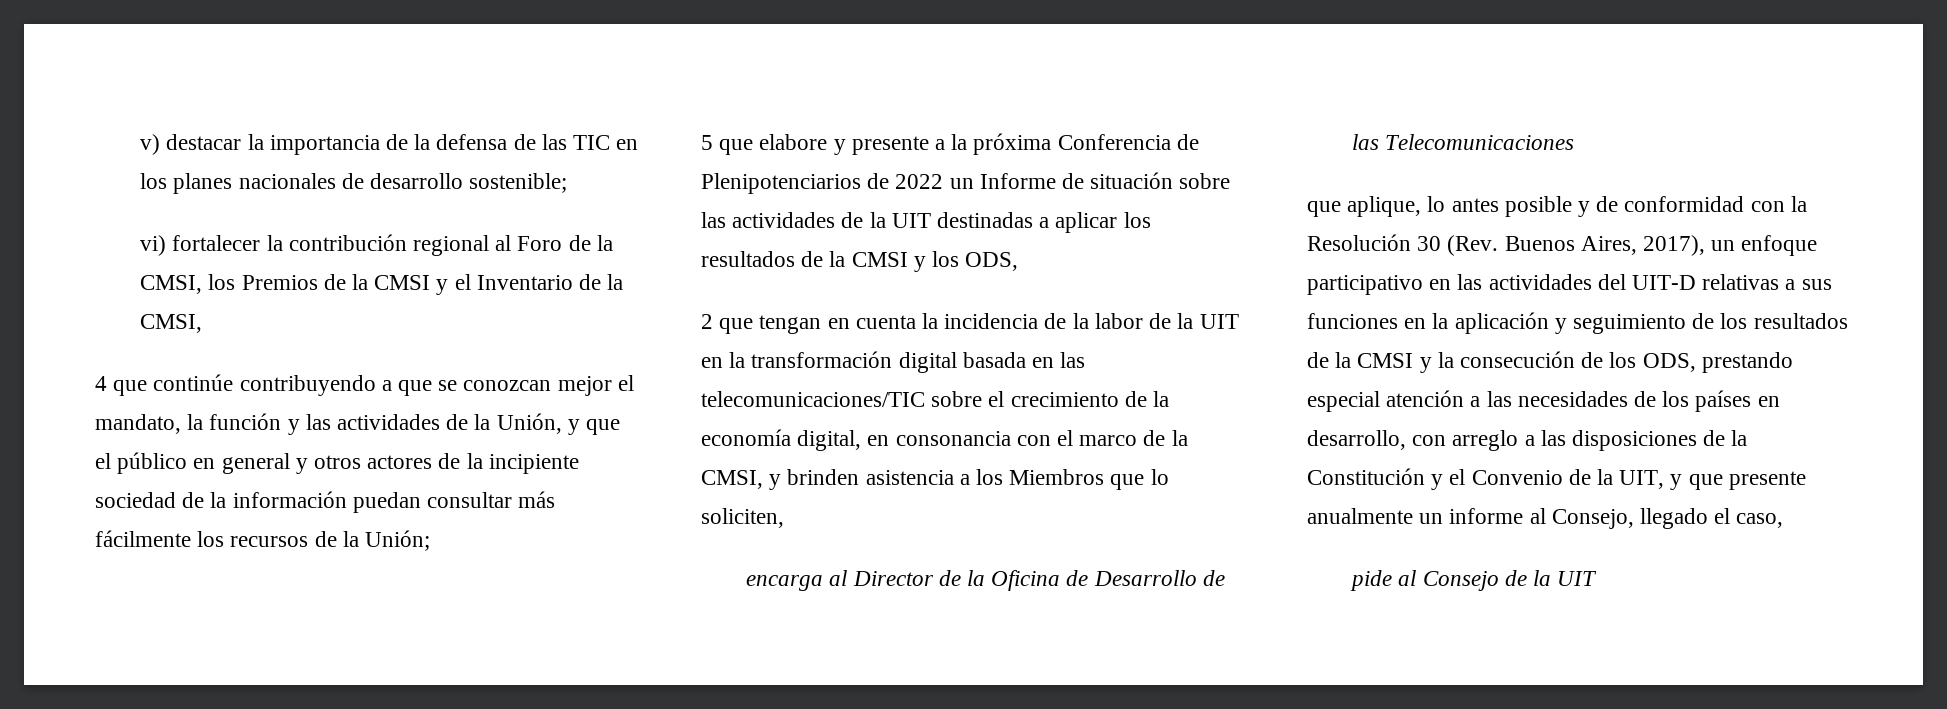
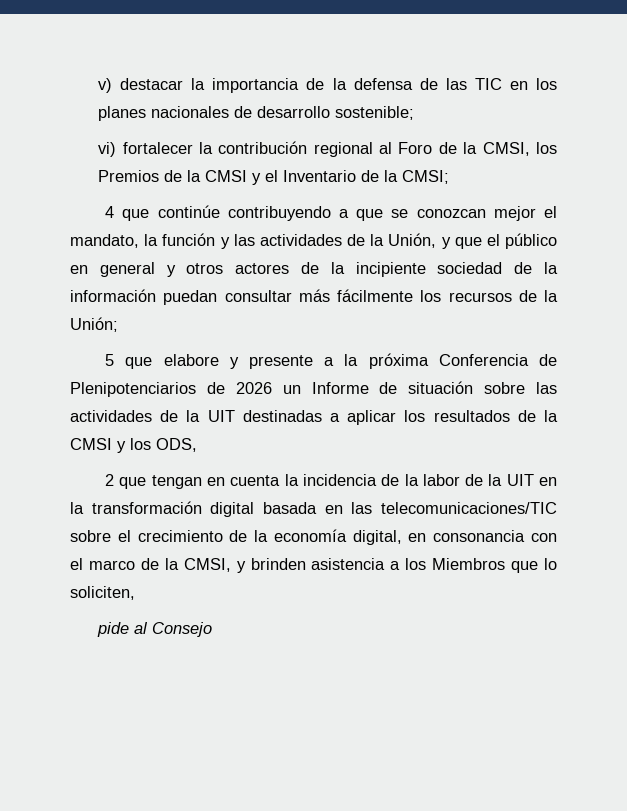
[140,314,203,333] CMSI, -> [402,170,450,184] CMSI;
[895,174,944,189] 2022 -> [235,382,272,394] 2026
[746,570,1225,591] [1352,134,1575,150] [1307,196,1807,217] [1307,234,1818,256] [1307,274,1832,295] [1307,312,1848,334] [1307,351,1793,373] [1307,390,1780,412] [1307,430,1748,451] [1307,468,1806,490] [1307,508,1784,529] // encarga al Director de la Oficina de Desarrollo de las Telecomunicaciones // que aplique, lo antes posible y de conformidad con la Resolución 30 (Rev. Buenos Aires, 2017), un enfoque participativo en las actividades del UIT-D relativas a sus funciones en la aplicación y seguimiento de los resultados de la CMSI y la consecución de los ODS, prestando especial atención a las necesidades de los países en desarrollo, con arreglo a las disposiciones de la Constitución y el Convenio de la UIT, y que presente anualmente un informe al Consejo, llegado el caso, -> (135, 593) none
[1504,570,1598,586] de la UIT -> (213, 629) none

